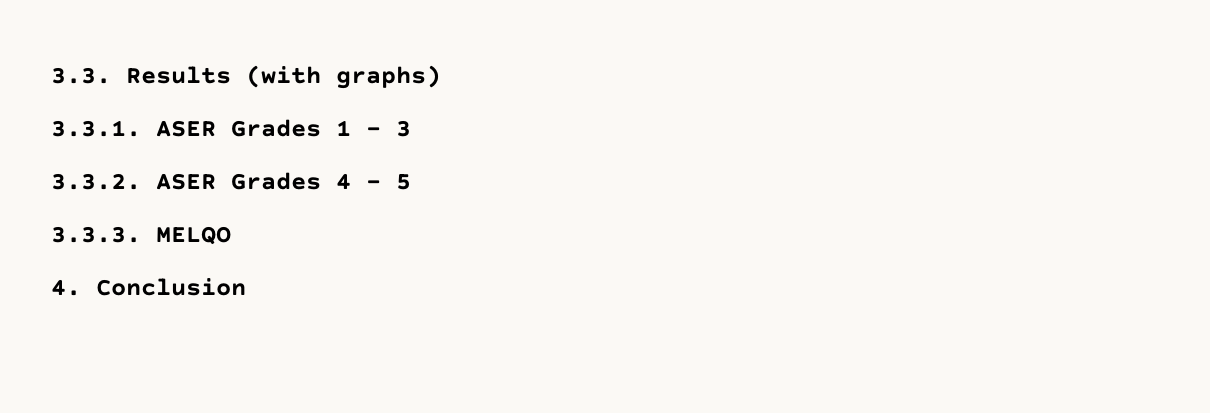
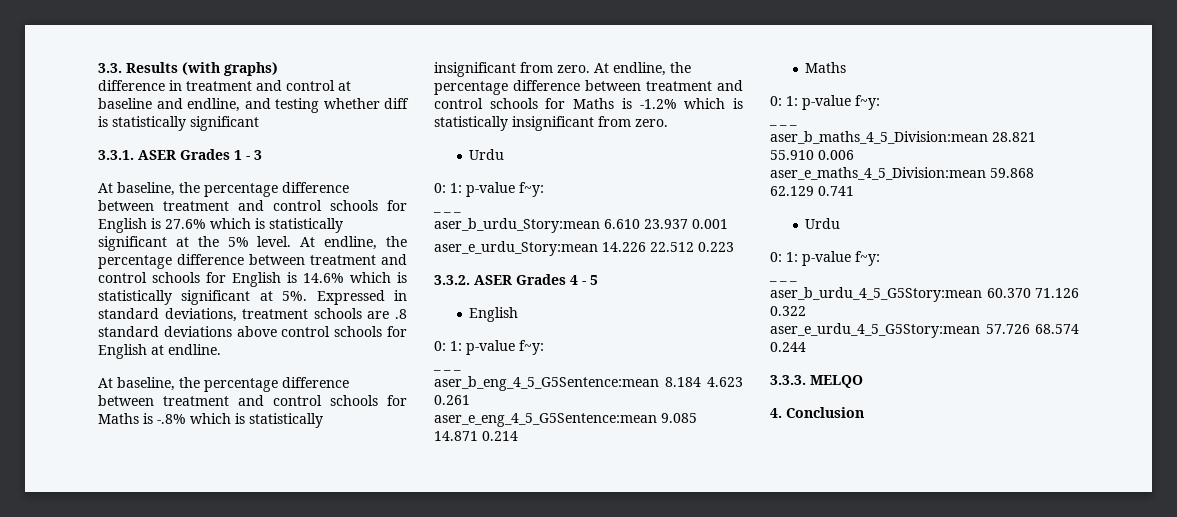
(441, 77) none -> [98,80,351,91] [98,98,409,113] [98,116,259,131] // difference in treatment and control at baseline and endline, and testing whether diff is statistically significant
(411, 128) none -> [98,182,349,197] [98,200,407,211] [98,218,343,233] [98,236,407,251] [98,254,407,269] [98,272,407,287] [98,290,407,305] [98,308,407,322] [98,326,408,337] [98,344,221,359] [98,377,349,392] [98,395,407,406] [98,413,323,428] [434,62,691,77] [434,80,743,95] [434,98,743,109] [434,116,668,131] [469,149,505,160] [434,182,544,197] [433,211,461,213] [434,218,728,233] [434,241,734,256] // At baseline, the percentage difference between treatment and control schools for English is 27.6% which is statistically significant at the 5% level. At endline, the percentage difference between treatment and control schools for English is 14.6% which is statistically significant at 5%. Expressed in standard deviations, treatment schools are .8 standard deviations above control schools for English at endline. // At baseline, the percentage difference between treatment and control schools for Maths is -.8% which is statistically insignificant from zero. At endline, the percentage difference between treatment and control schools for Maths is -1.2% which is statistically insignificant from zero. // Urdu // 0: 1: p-value f~y: // _ _ _ // aser_b_urdu_Story:mean 6.610 23.937 0.001 // aser_e_urdu_Story:mean 14.226 22.512 0.223
(411, 182) none -> [469,307,519,322] [434,340,544,355] [433,369,461,371] [434,376,743,391] [434,395,470,405] [434,413,697,427] [434,431,518,441] [805,62,847,73] [770,95,880,110] [769,124,797,126] [770,131,1036,144] [770,150,854,160] [770,167,1034,180] [770,186,854,196] [805,218,841,229] [770,251,880,266] [769,280,797,282] [770,287,1079,302] [770,306,806,316] [770,323,1079,338] [770,342,806,352] // English // 0: 1: p-value f~y: // _ _ _ // aser_b_eng_4_5_G5Sentence:mean 8.184 4.623 0.261 // aser_e_eng_4_5_G5Sentence:mean 9.085 14.871 0.214 // Maths // 0: 1: p-value f~y: // _ _ _ // aser_b_maths_4_5_Division:mean 28.821 55.910 0.006 // aser_e_maths_4_5_Division:mean 59.868 62.129 0.741 // Urdu // 0: 1: p-value f~y: // _ _ _ // aser_b_urdu_4_5_G5Story:mean 60.370 71.126 0.322 // aser_e_urdu_4_5_G5Story:mean 57.726 68.574 0.244

